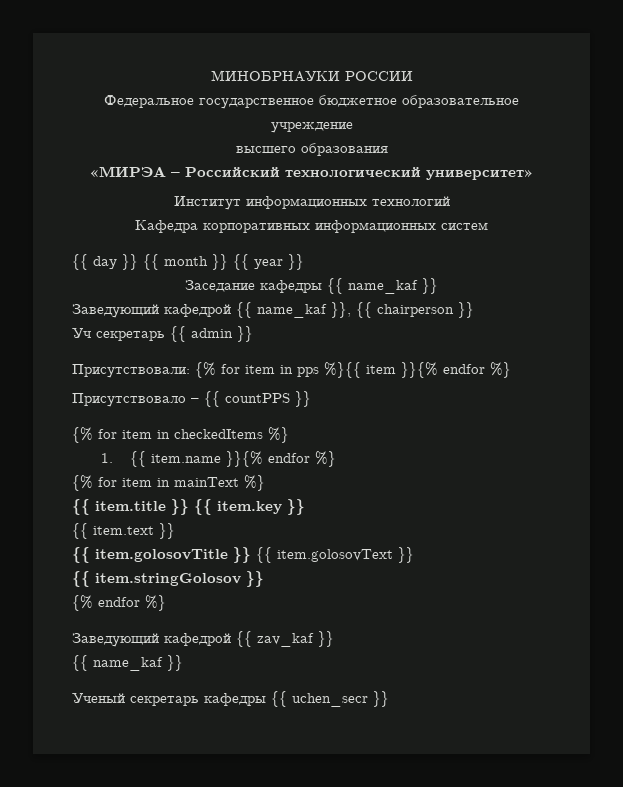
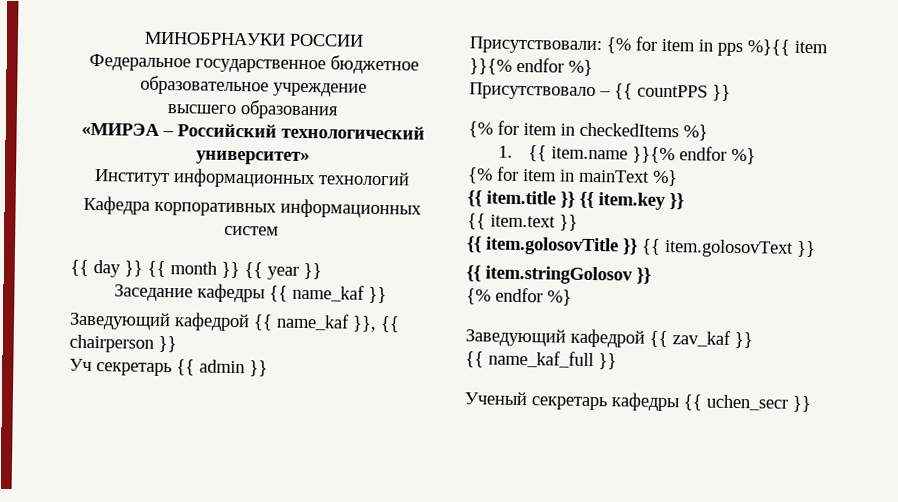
[93,657,163,671] name_kaf -> [488,350,594,369] name_kaf_full

